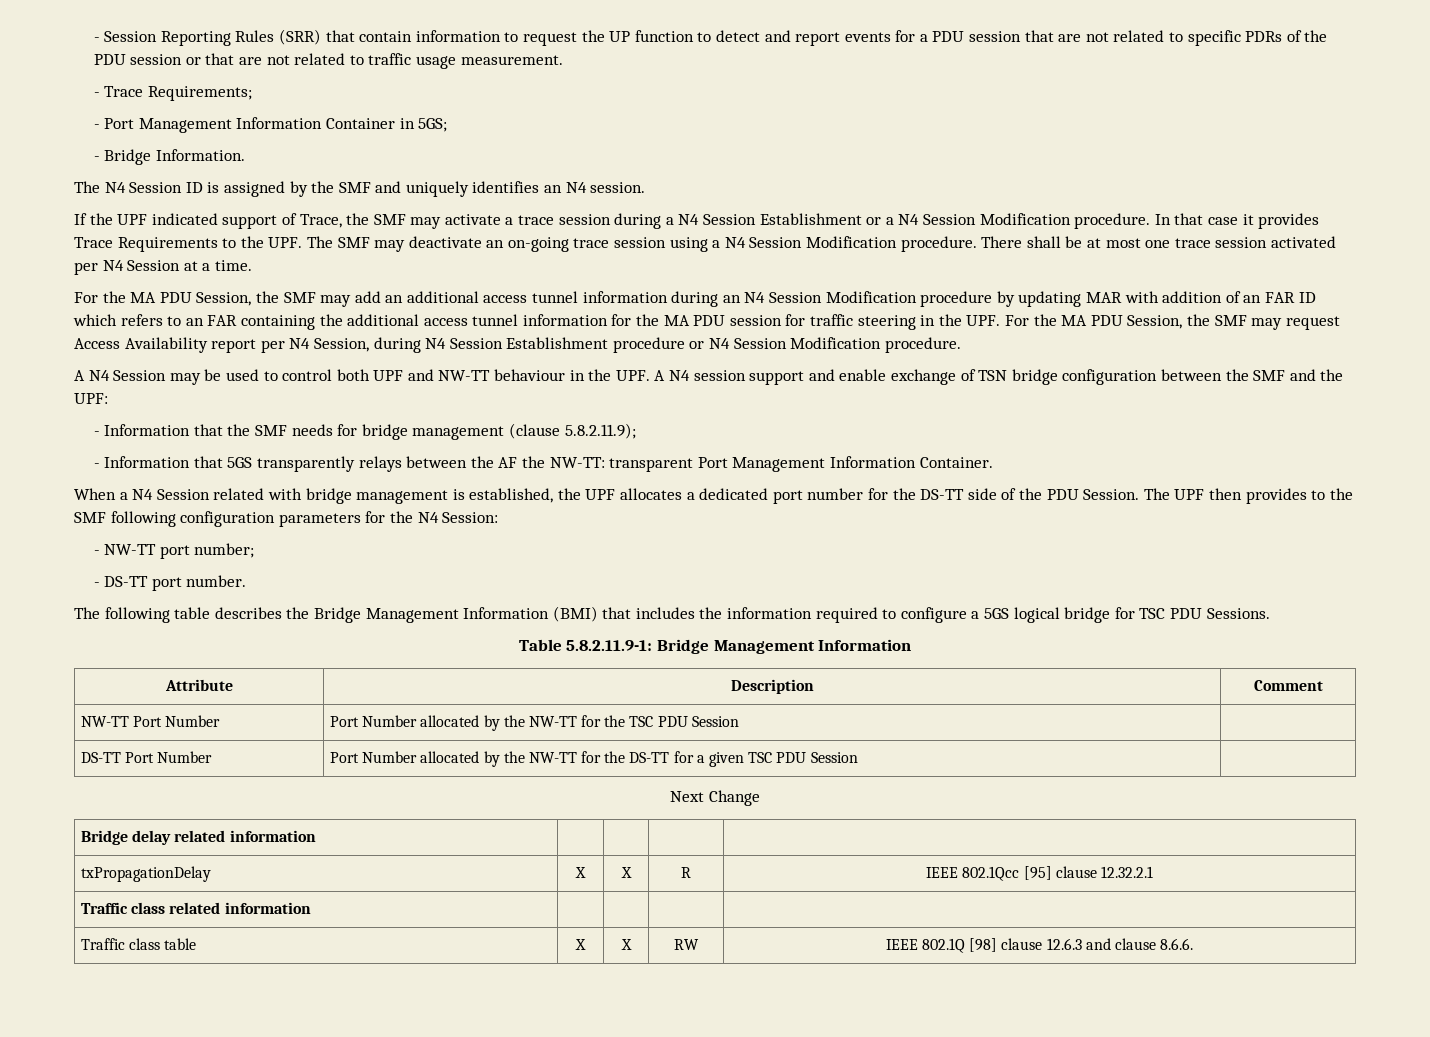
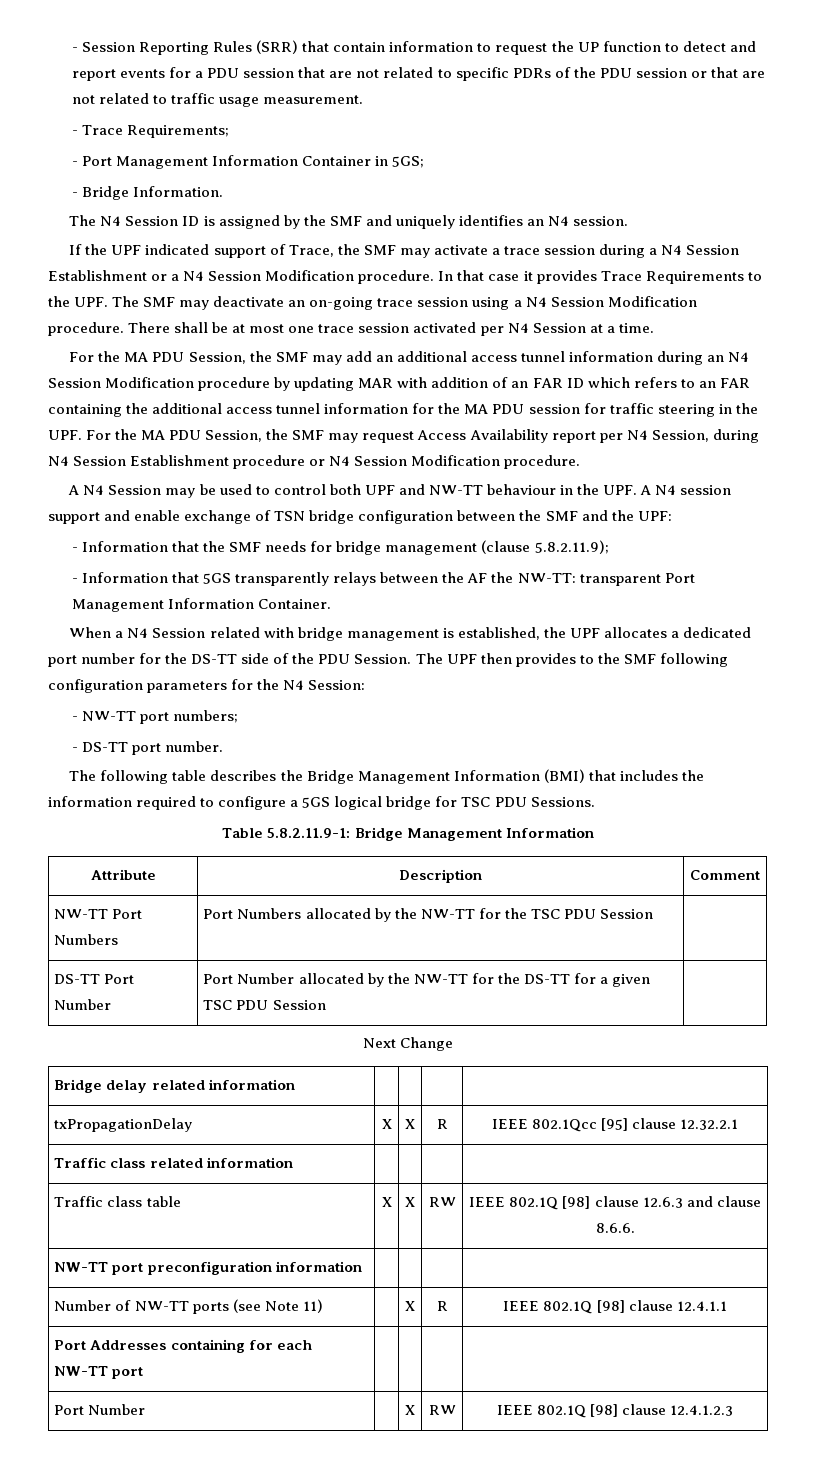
[194,543,255,558] number; -> [173,710,239,723] numbers;
[165,715,221,727] [329,715,418,727] Number | Port Number -> [54,934,119,945] [203,908,302,919] Numbers | Port Numbers
(1194, 944) none -> [54,1261,362,1275] [54,1299,323,1314] [405,1301,415,1311] [436,1301,448,1311] [503,1300,727,1314] [54,1339,312,1353] [54,1366,144,1379] [54,1404,146,1415] [405,1405,415,1415] [428,1405,456,1415] [496,1404,734,1418] // NW-TT port preconfiguration information | | | | // Number of NW-TT ports (see Note 11) | | X | R | IEEE 802.1Q [98] clause 12.4.1.1 // Port Addresses containing for each NW-TT port | | | | // Port Number | | X | RW | IEEE 802.1Q [98] clause 12.4.1.2.3

